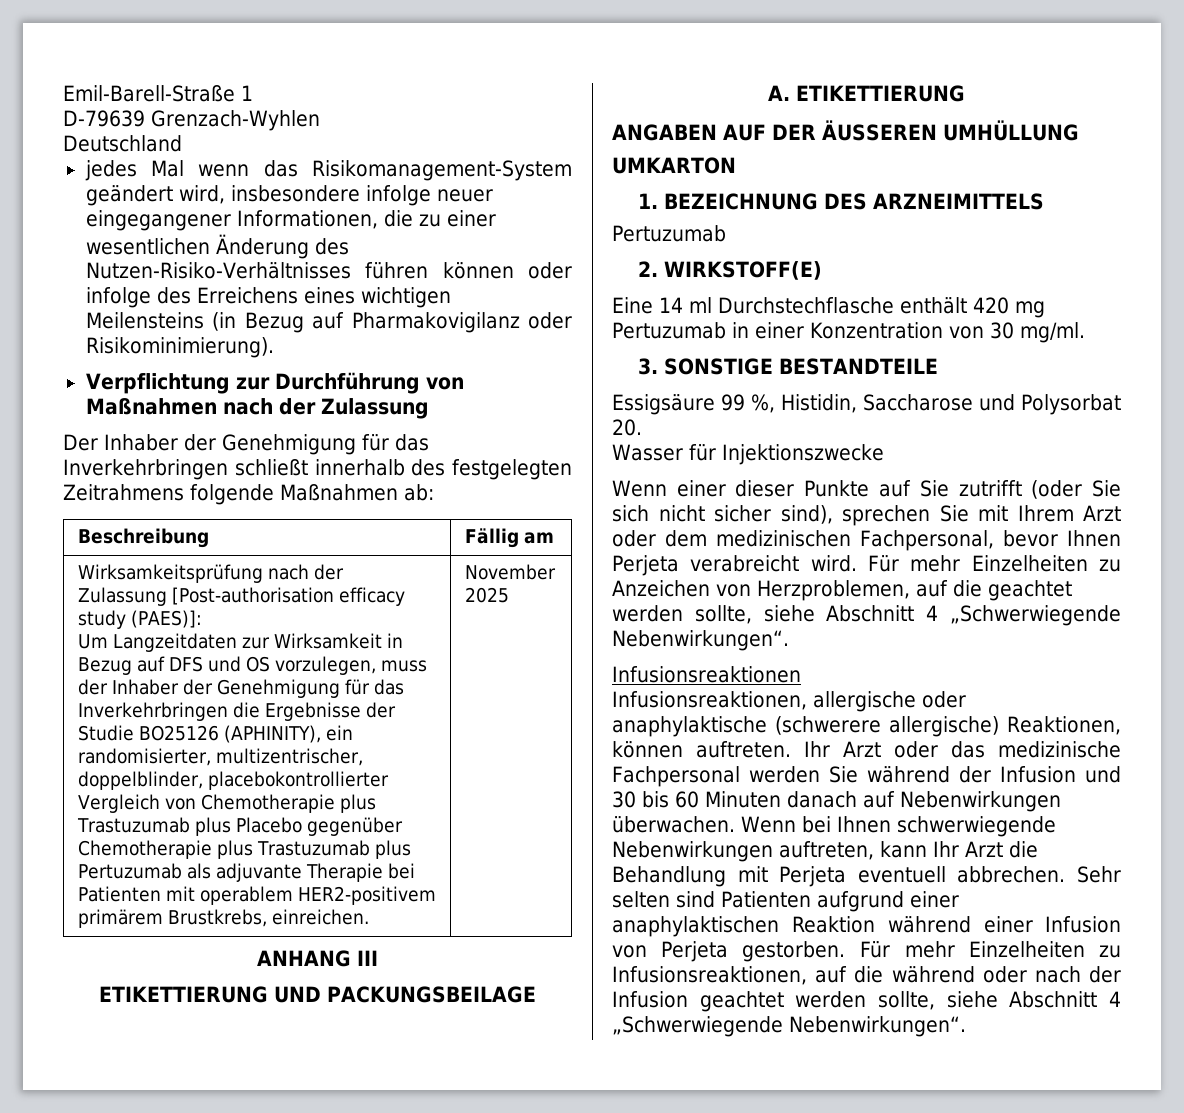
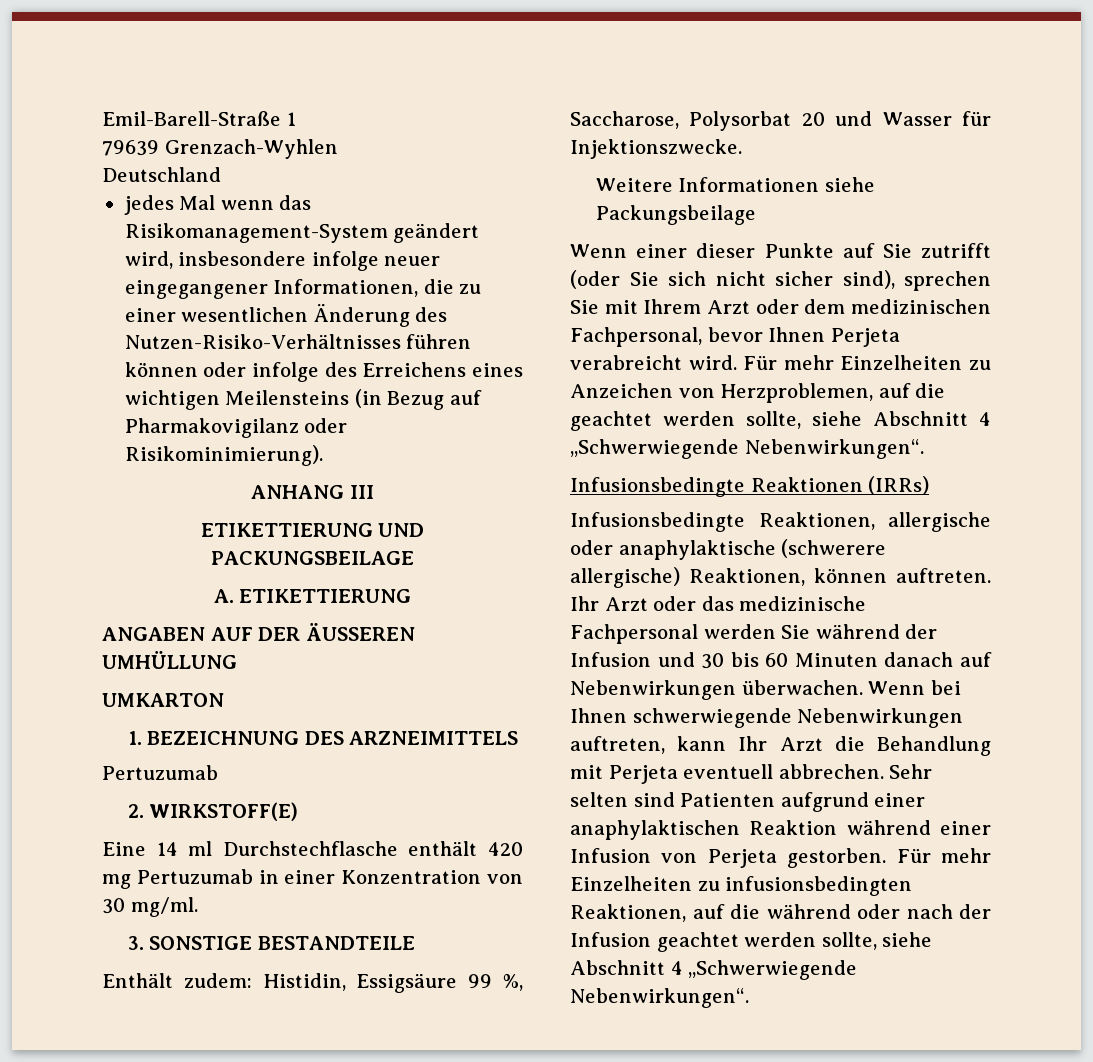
[63,110,145,127] D-79639 -> [102,140,159,156] 79639
[85,372,464,394] [85,398,429,419] [63,434,429,455] [63,459,572,480] [63,484,434,505] [77,528,209,548] [464,528,554,548] [77,564,344,583] [77,587,405,606] [77,610,202,629] [77,633,403,652] [77,656,427,675] [77,679,404,698] [77,702,396,721] [77,725,353,743] [77,748,363,766] [77,771,389,790] [77,794,376,813] [76,817,403,836] [77,840,411,859] [77,863,415,882] [77,886,436,905] [77,909,369,928] [464,564,556,580] [464,587,509,603] // Verpflichtung zur Durchführung von Maßnahmen nach der Zulassung // Der Inhaber der Genehmigung für das Inverkehrbringen schließt innerhalb des festgelegten Zeitrahmens folgende Maßnahmen ab: // Beschreibung | Fällig am // Wirksamkeitsprüfung nach der Zulassung [Post-authorisation efficacy study (PAES)]: // Um Langzeitdaten zur Wirksamkeit in Bezug auf DFS und OS vorzulegen, muss der Inhaber der Genehmigung für das Inverkehrbringen die Ergebnisse der Studie BO25126 (APHINITY), ein randomisierter, multizentrischer, doppelblinder, placebokontrollierter Vergleich von Chemotherapie plus Trastuzumab plus Placebo gegenüber Chemotherapie plus Trastuzumab plus Pertuzumab als adjuvante Therapie bei Patienten mit operablem HER2-positivem primärem Brustkrebs, einreichen. | November 2025 -> (323, 455) none
[612,394,1122,415] [612,419,642,436] [612,444,884,465] Essigsäure 99 %, Histidin, Saccharose und Polysorbat 20. // Wasser für Injektionszwecke -> [102,973,523,993] [570,111,991,131] [570,139,742,159] [595,177,875,192] [595,205,756,225] Enthält zudem: Histidin, Essigsäure 99 %, Saccharose, Polysorbat 20 und Wasser für Injektionszwecke. // Weitere Informationen siehe Packungsbeilage
[612,666,801,683] [612,691,807,710] Infusionsreaktionen // Infusionsreaktionen, -> [570,476,930,497] [570,512,875,532] Infusionsbedingte Reaktionen (IRRs) // Infusionsbedingte Reaktionen,
[612,966,807,985] Infusionsreaktionen, -> [725,876,913,896] [570,904,686,922] infusionsbedingten Reaktionen,

